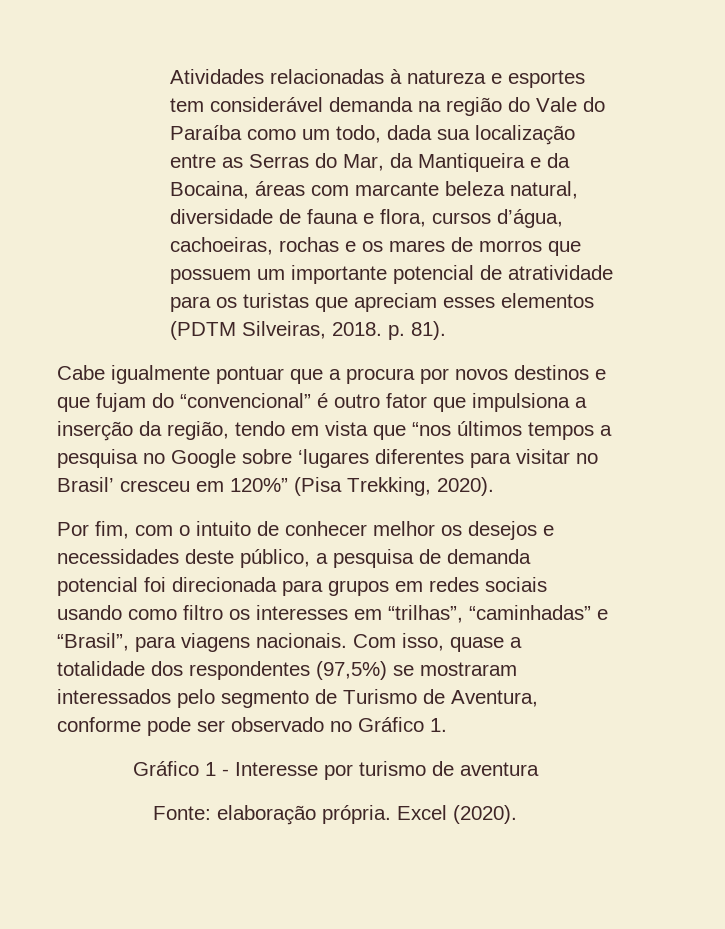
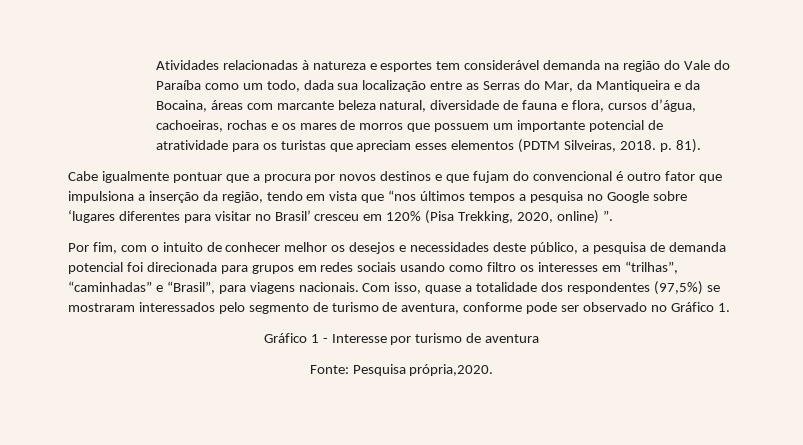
[180,393,311,408] “convencional” -> [532,171,612,181] convencional
[230,478,288,492] 120%” -> [386,211,422,221] 120%
[437,477,494,496] 2020). -> [517,210,613,224] 2020, online) ”.
[343,689,538,707] Turismo de Aventura, -> [331,302,460,314] turismo de aventura,
[217,805,517,825] elaboração própria. Excel (2020). -> [352,364,494,376] Pesquisa própria,2020.

